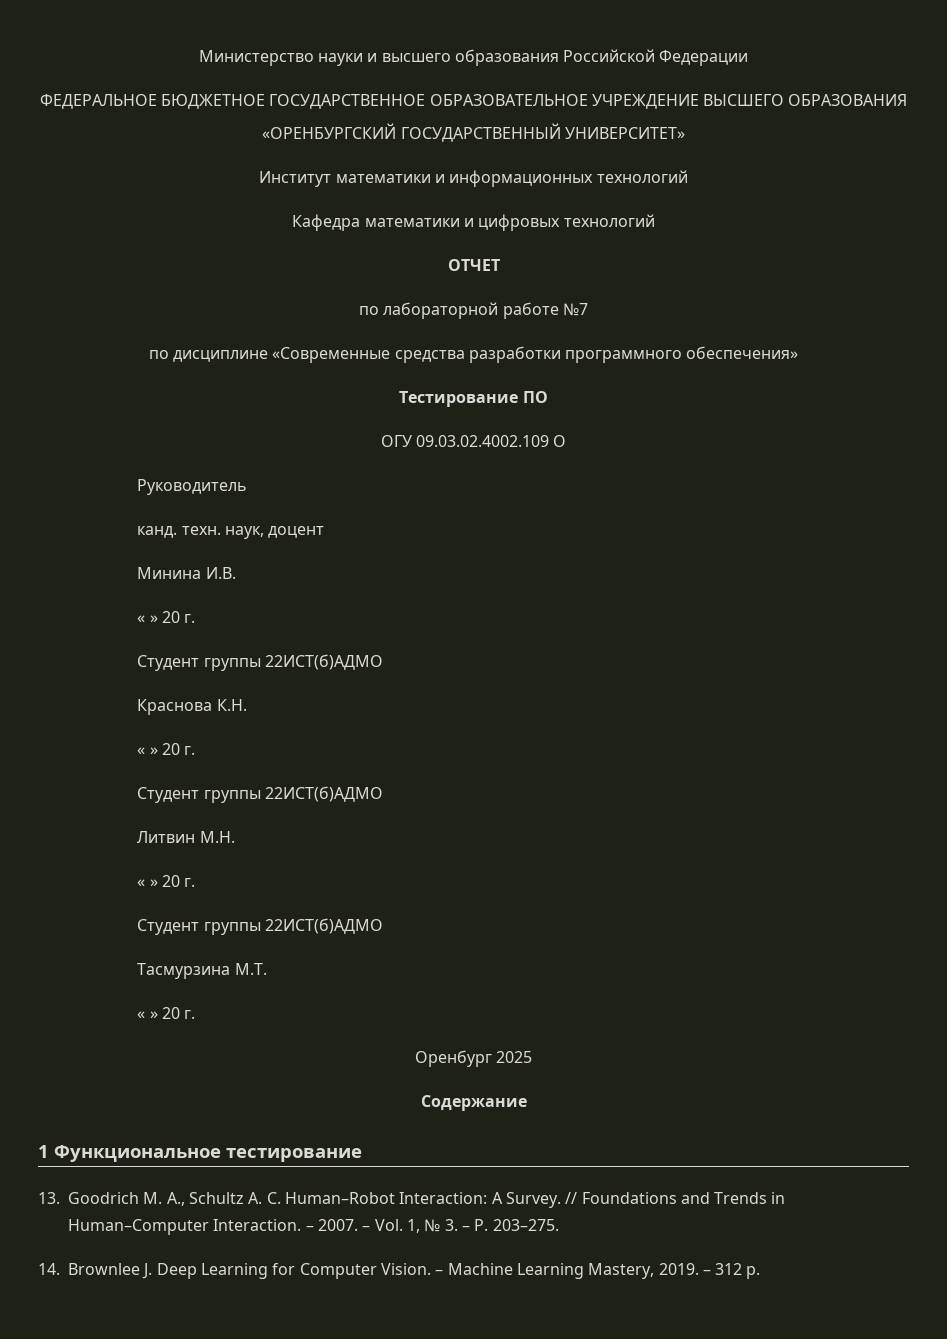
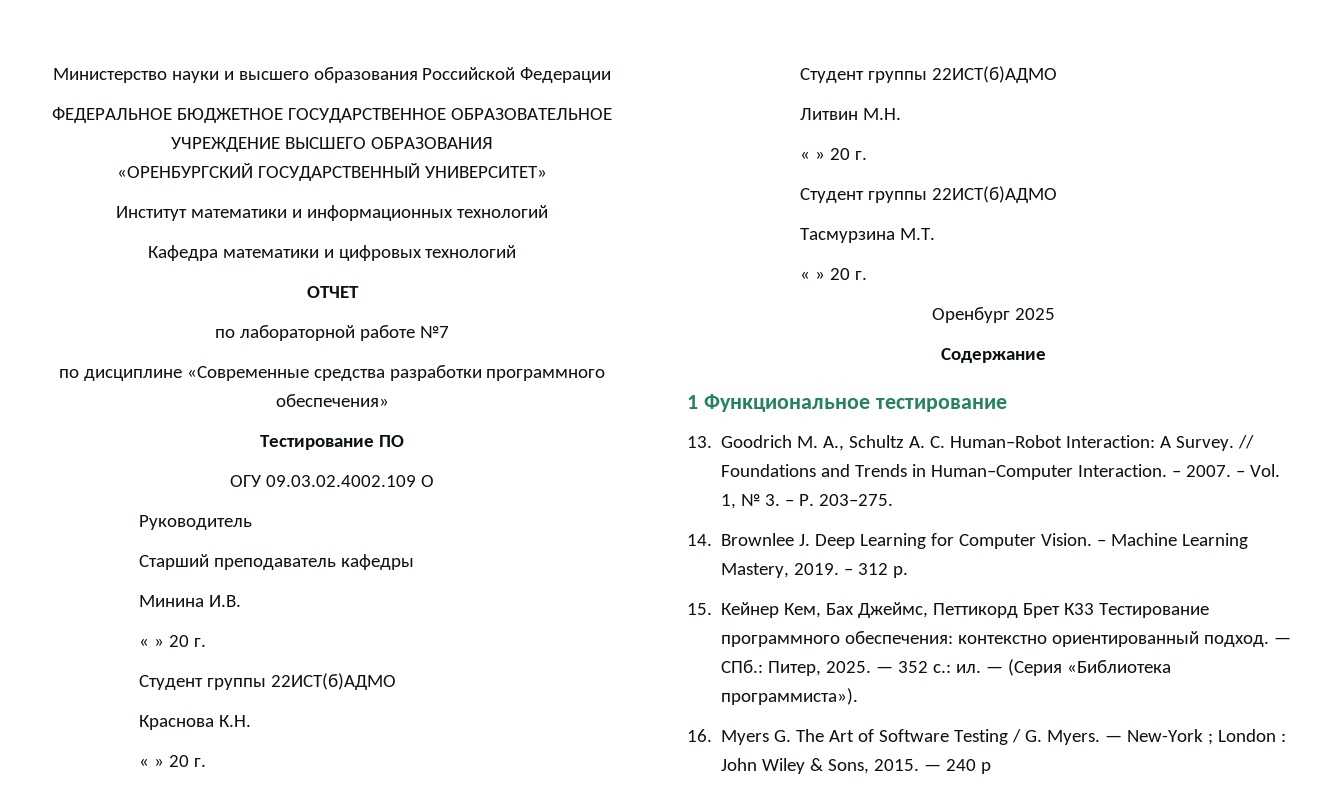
[137,526,325,539] канд. техн. наук, доцент -> [139,554,415,570] Старший преподаватель кафедры
(761, 1272) none -> [687,602,1210,618] [721,631,1292,647] [721,659,1172,676] [721,688,859,705] [687,729,1287,745] [721,758,992,774] // 15. Кейнер Кем, Бах Джеймс, Петтикорд Брет К33 Тестирование программного обеспечения: контекстно ориентированный подход. — СПб.: Питер, 2025. — 352 с.: ил. — (Серия «Библиотека программиста»). // 16. Myers G. The Art of Software Testing / G. Myers. — New-York ; London : John Wiley & Sons, 2015. — 240 p

